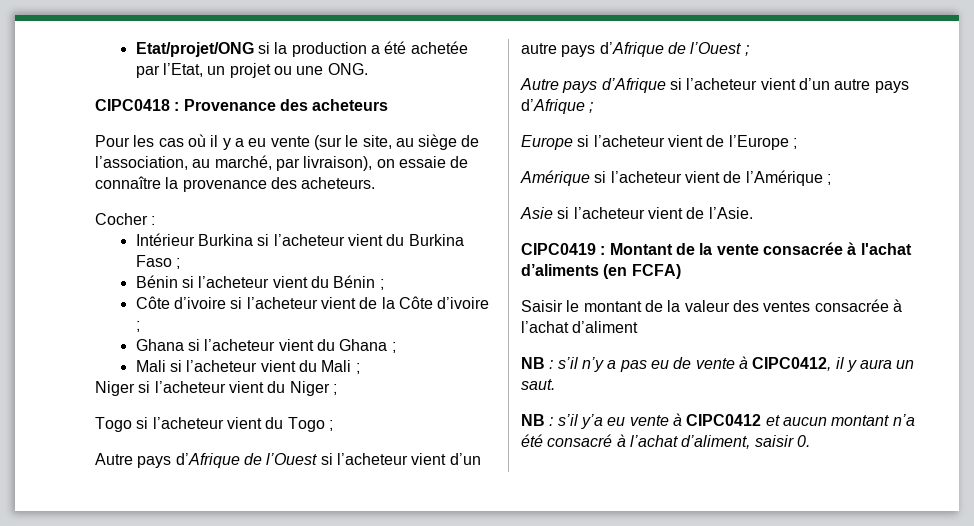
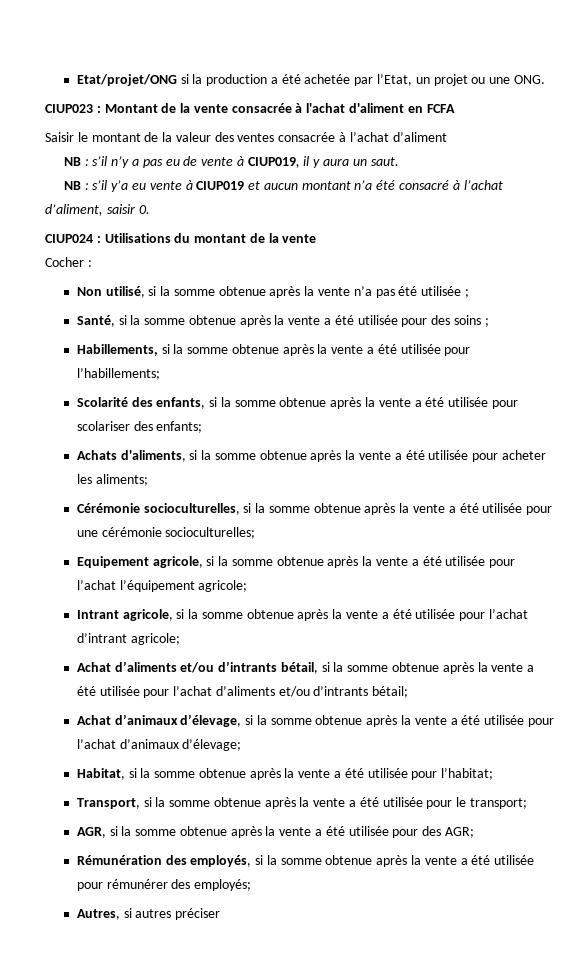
[95,99,389,111] [95,134,480,150] [95,155,469,171] [95,176,376,192] [95,213,156,225] [135,233,464,246] [135,255,181,269] [135,275,384,290] [135,296,490,309] [135,321,140,332] [135,339,396,353] [135,360,360,374] [95,381,337,396] [95,417,333,432] [95,453,481,468] [521,42,749,57] [520,78,909,93] [521,99,594,114] [521,135,797,150] [520,170,831,186] [520,207,753,219] [521,243,596,255] CIPC0418 : Provenance des acheteurs // Pour les cas où il y a eu vente (sur le site, au siège de l’association, au marché, par livraison), on essaie de connaître la provenance des acheteurs. // Cocher : // Intérieur Burkina si l’acheteur vient du Burkina Faso ; // Bénin si l’acheteur vient du Bénin ; // Côte d’ivoire si l’acheteur vient de la Côte d’ivoire ; // Ghana si l’acheteur vient du Ghana ; // Mali si l’acheteur vient du Mali ; // Niger si l’acheteur vient du Niger ; // Togo si l’acheteur vient du Togo ; // Autre pays d’Afrique de l’Ouest si l’acheteur vient d’un autre pays d’Afrique de l’Ouest ; // Autre pays d’Afrique si l’acheteur vient d’un autre pays d’Afrique ; // Europe si l’acheteur vient de l’Europe ; // Amérique si l’acheteur vient de l’Amérique ; // Asie si l’acheteur vient de l’Asie. // CIPC0419 -> [45,104,93,113] CIUP023
[521,264,681,279] d’aliments (en FCFA) -> [349,103,455,113] d'aliment en FCFA
[752,357,832,371] CIPC0412, -> [247,157,300,168] CIUP019,
[686,414,762,426] CIPC0412 -> [196,181,245,190] CIUP019
(810, 441) none -> [45,233,317,243] [45,257,92,267] [76,286,469,298] [76,315,489,327] [76,344,471,356] [76,368,160,380] [76,397,518,409] [76,421,203,433] [76,450,546,462] [76,474,148,486] [76,503,553,515] [76,527,256,539] [76,556,516,568] [76,580,248,592] [76,609,528,621] [76,633,180,645] [76,661,535,674] [76,686,409,698] [76,714,554,727] [76,739,242,751] [76,768,494,780] [76,797,527,809] [76,826,474,838] [76,855,535,867] [76,879,252,891] [76,908,221,920] // CIUP024 : Utilisations du montant de la vente // Cocher : // Non utilisé, si la somme obtenue après la vente n’a pas été utilisée ; // Santé, si la somme obtenue après la vente a été utilisée pour des soins ; // Habillements, si la somme obtenue après la vente a été utilisée pour l’habillements; // Scolarité des enfants, si la somme obtenue après la vente a été utilisée pour scolariser des enfants; // Achats d'aliments, si la somme obtenue après la vente a été utilisée pour acheter les aliments; // Cérémonie socioculturelles, si la somme obtenue après la vente a été utilisée pour une cérémonie socioculturelles; // Equipement agricole, si la somme obtenue après la vente a été utilisée pour l’achat l’équipement agricole; // Intrant agricole, si la somme obtenue après la vente a été utilisée pour l’achat d’intrant agricole; // Achat d’aliments et/ou d’intrants bétail, si la somme obtenue après la vente a été utilisée pour l’achat d’aliments et/ou d’intrants bétail; // Achat d’animaux d’élevage, si la somme obtenue après la vente a été utilisée pour l’achat d’animaux d’élevage; // Habitat, si la somme obtenue après la vente a été utilisée pour l’habitat; // Transport, si la somme obtenue après la vente a été utilisée pour le transport; // AGR, si la somme obtenue après la vente a été utilisée pour des AGR; // Rémunération des employés, si la somme obtenue après la vente a été utilisée pour rémunérer des employés; // Autres, si autres préciser

